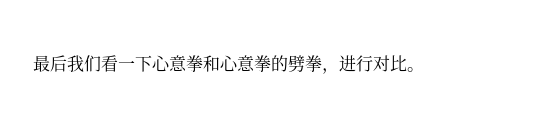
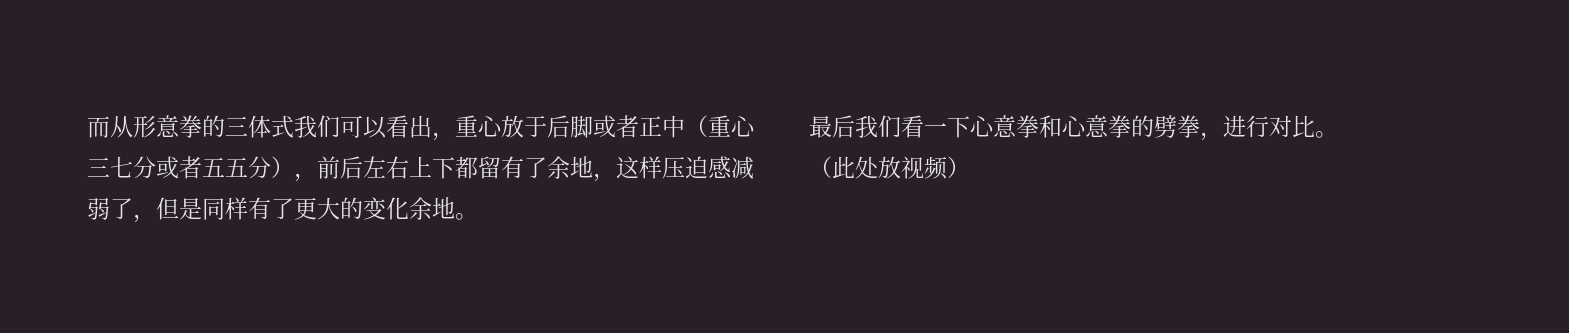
(33, 63) none -> [87,115,756,141] [87,156,754,182] [87,197,478,223] 而从形意拳的三体式我们可以看出，重心放于后脚或者正中（重心三七分或者五五分），前后左右上下都留有了余地，这样压迫感减弱了，但是同样有了更大的变化余地。 //
(424, 69) none -> [809,156,970,180] // （此处放视频）

